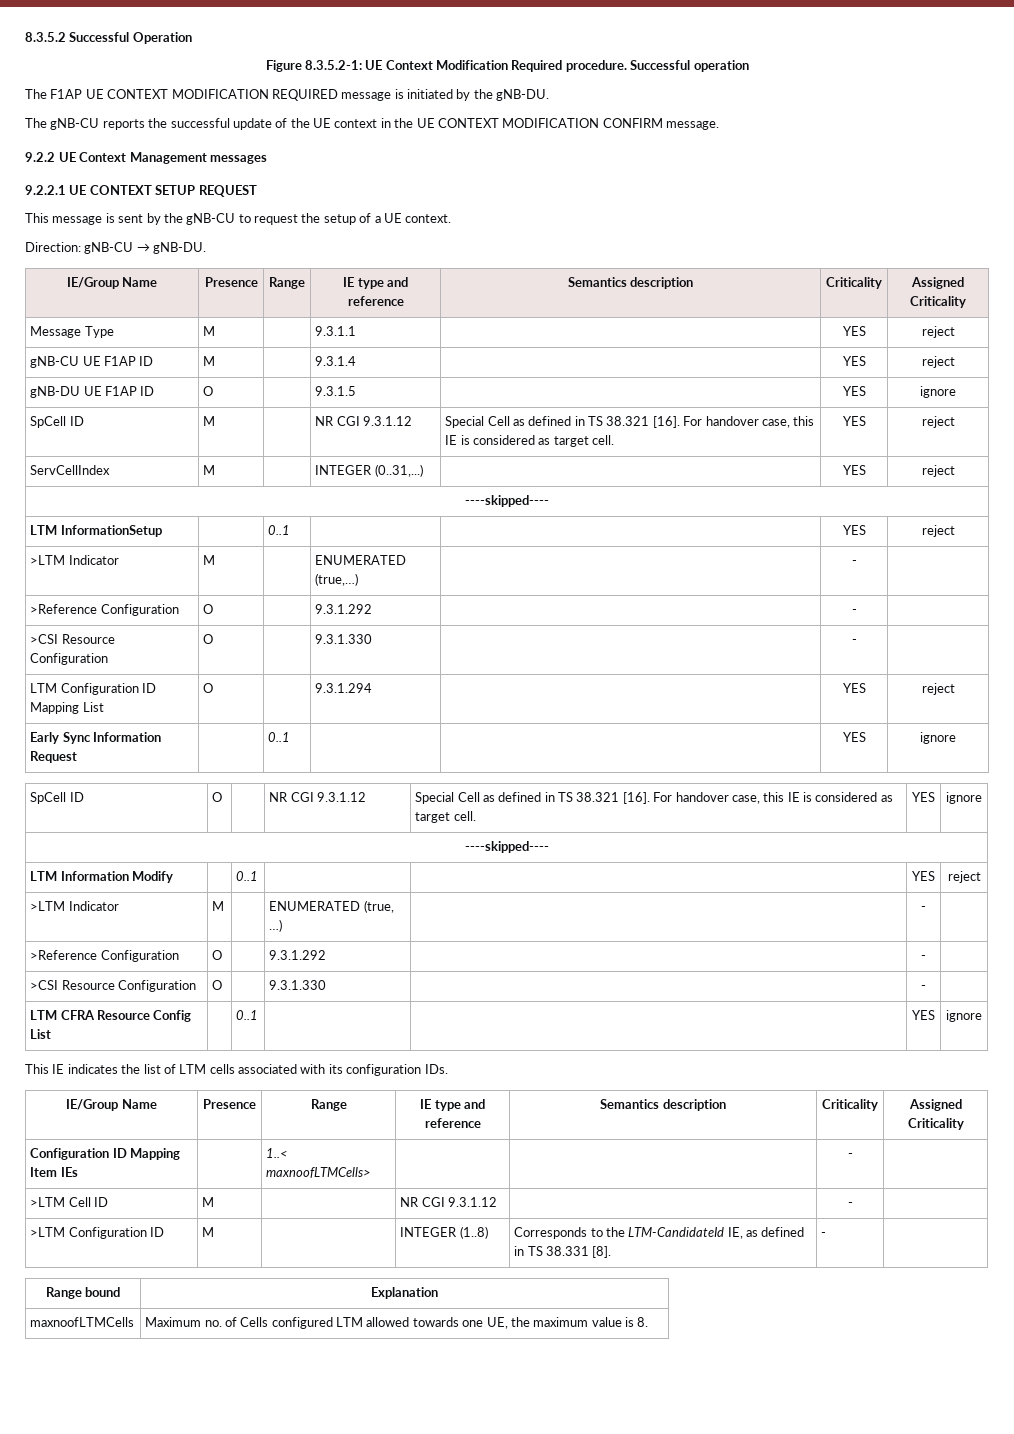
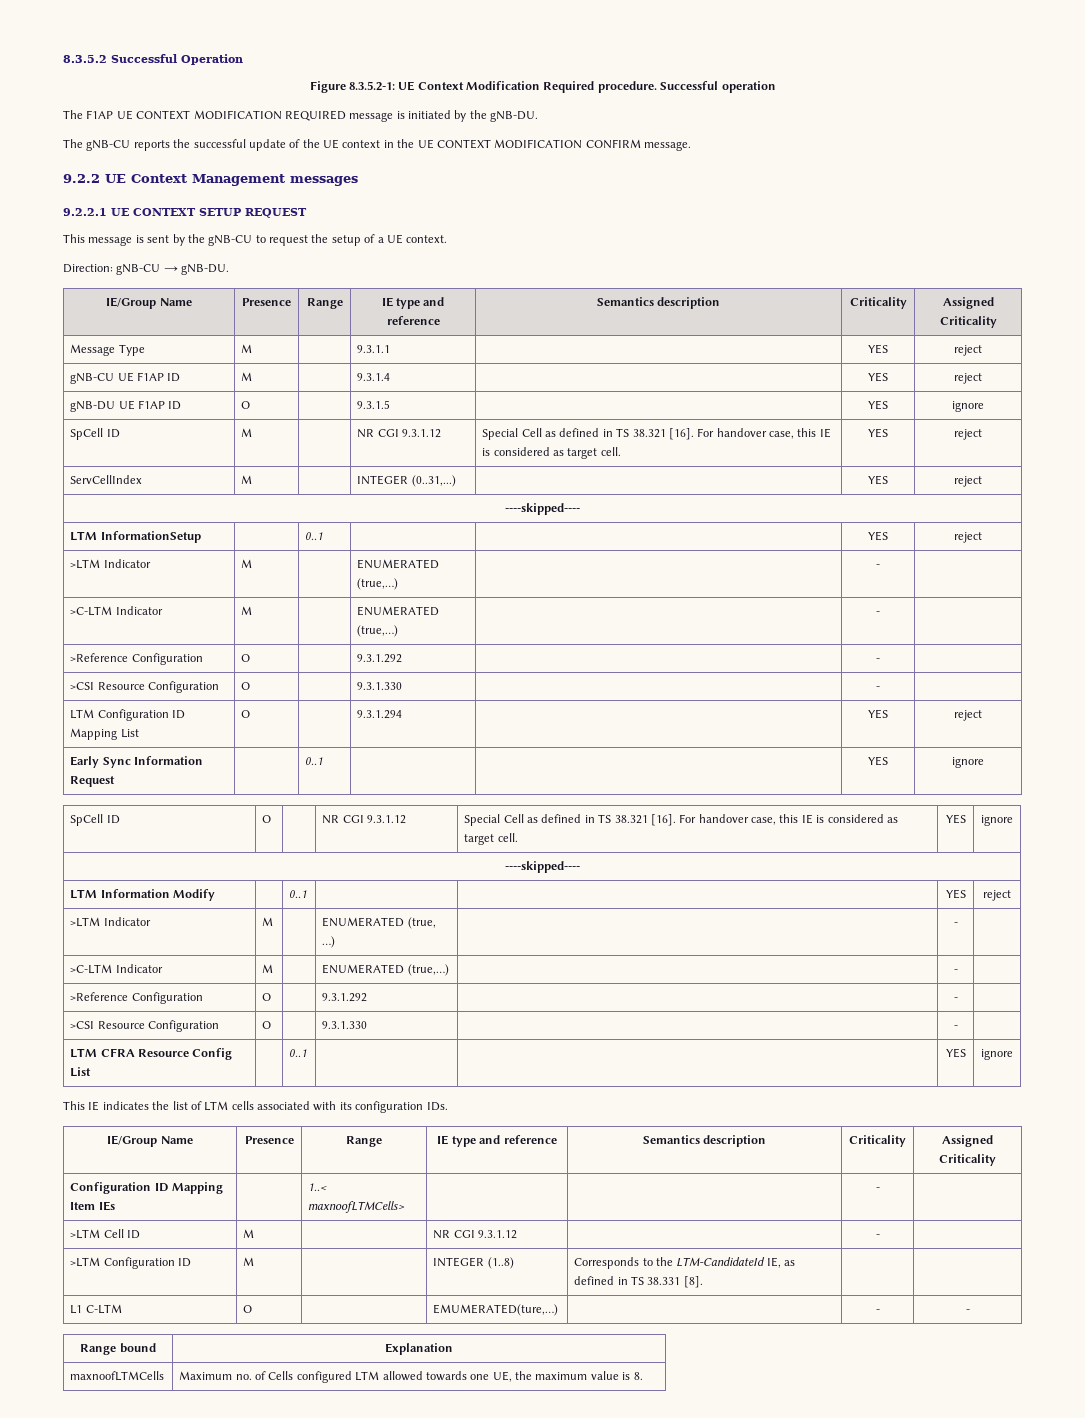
(857, 562) none -> [70,606,163,616] [241,606,253,615] [357,606,440,616] [357,625,399,637] [876,611,880,615] // >C-LTM Indicator | M | | ENUMERATED (true,…) | | - |
(926, 908) none -> [70,964,163,974] [262,964,274,973] [322,964,449,976] [953,969,958,973] // >C-LTM Indicator | M | | ENUMERATED (true,…) | | - |
[821,1232,827,1237] - | -> [70,1304,122,1314] [243,1305,253,1313] [433,1304,559,1316] [875,1309,880,1313] [965,1309,970,1313] | // L1 C-LTM | O | | EMUMERATED(ture,…) | | - | -

